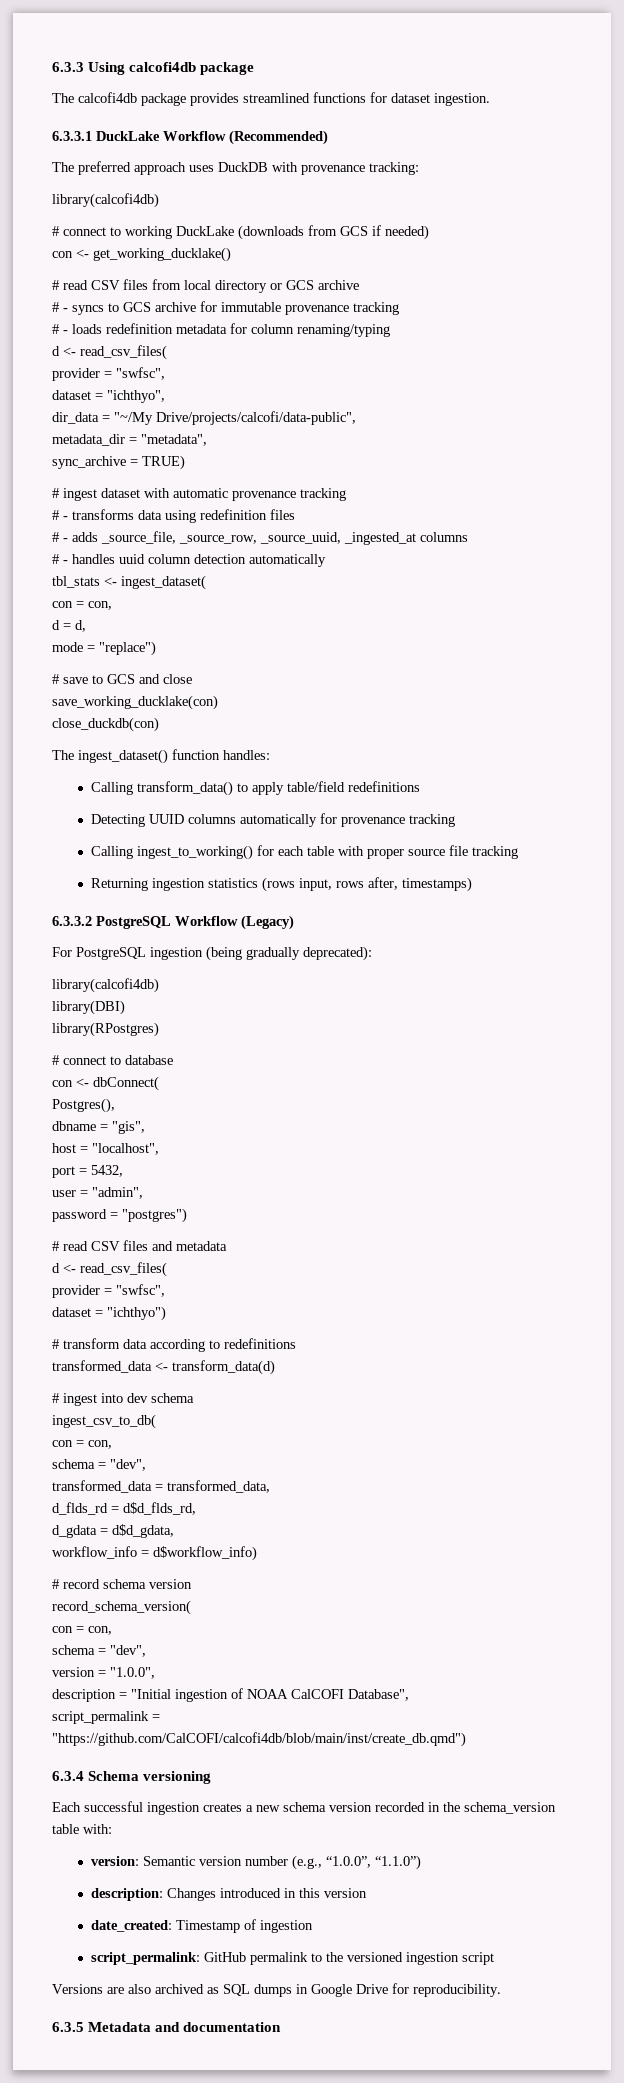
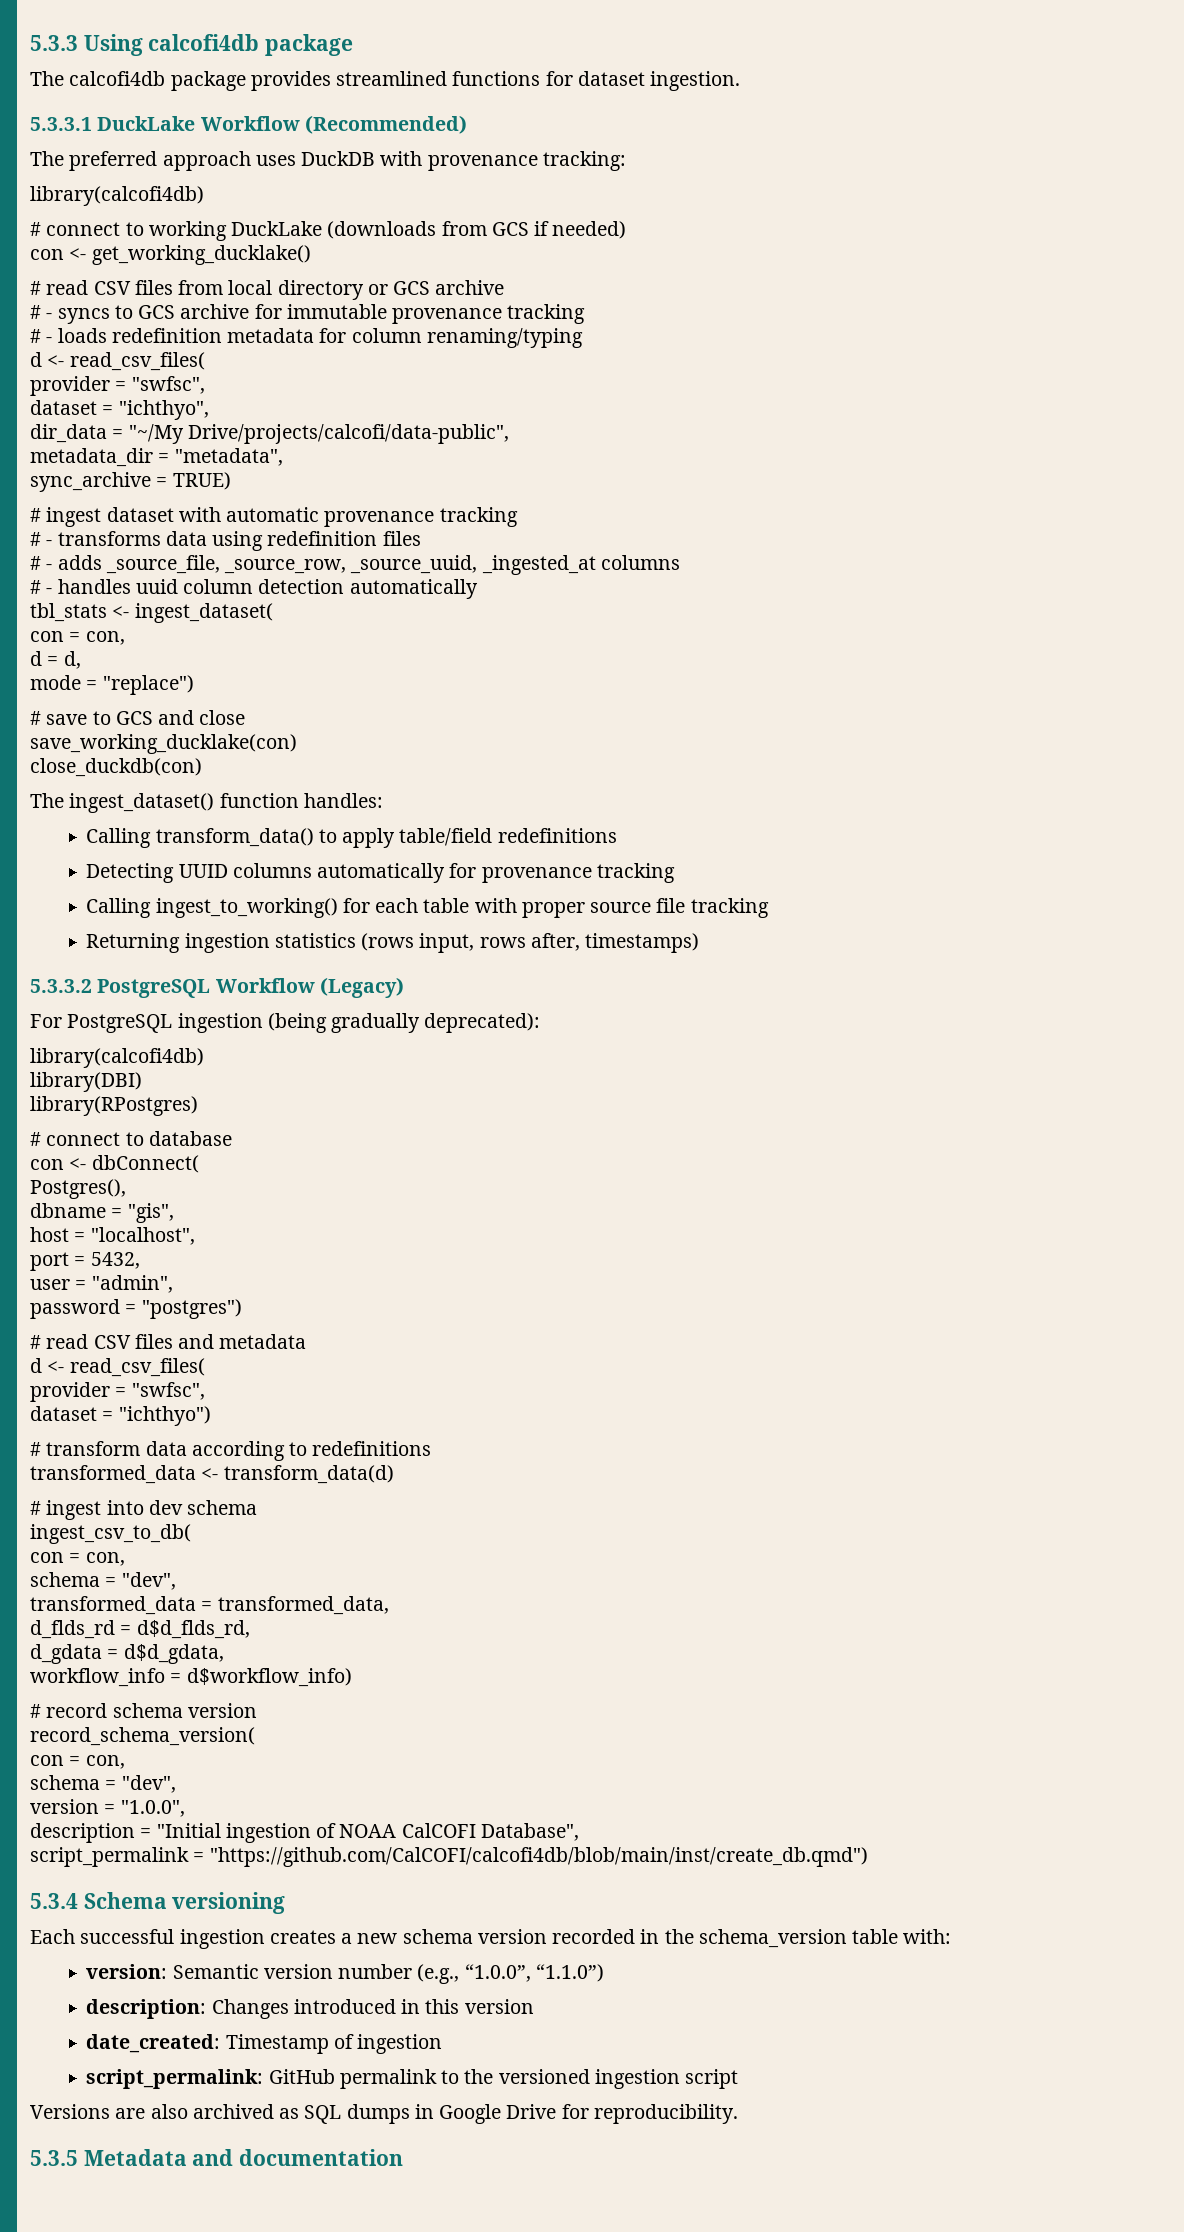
[52,62,84,72] 6.3.3 -> [30,35,78,51] 5.3.3
[52,131,92,141] 6.3.3.1 -> [30,117,92,131] 5.3.3.1
[52,916,92,926] 6.3.3.2 -> [30,979,92,993] 5.3.3.2
[52,1771,84,1781] 6.3.4 -> [30,1893,78,1909] 5.3.4
[52,2022,84,2032] 6.3.5 -> [30,2150,78,2166] 5.3.5

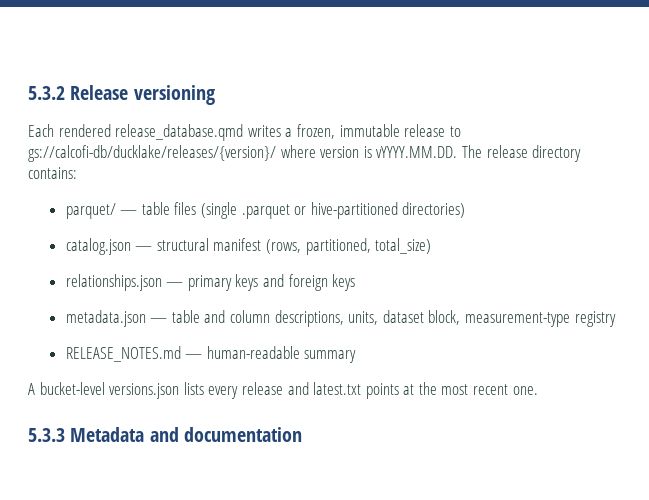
[30,34,354,56] [30,71,741,91] [30,115,467,134] [30,151,626,171] [30,186,204,206] [30,221,627,241] [30,245,311,265] [30,280,505,300] [30,304,586,324] [30,328,583,348] [30,352,205,371] [30,376,205,396] [30,400,209,420] [30,424,509,444] [30,448,283,467] [30,472,231,492] [30,507,518,527] [30,531,421,551] [30,555,680,575] [30,579,478,599] [30,603,273,623] [30,631,125,645] [30,651,81,669] [30,675,194,695] [30,710,246,725] [30,734,297,754] [30,758,202,777] [30,793,383,813] [86,828,617,848] [86,863,675,883] [86,898,769,918] [86,933,700,953] [30,977,404,998] [30,1013,541,1033] [30,1048,204,1068] [30,1072,142,1092] [30,1096,198,1116] [30,1131,232,1146] [30,1155,199,1173] [30,1179,126,1199] [30,1203,174,1223] [30,1227,195,1245] [30,1252,140,1271] [30,1275,173,1293] [30,1299,242,1319] [30,1334,307,1349] [30,1358,205,1377] [30,1382,205,1402] [30,1406,211,1426] [30,1441,432,1461] [30,1465,394,1484] [30,1500,258,1520] [30,1524,191,1544] [30,1552,125,1566] [30,1572,176,1590] [30,1596,389,1615] [30,1620,250,1639] [30,1644,224,1664] [30,1668,352,1687] [30,1703,257,1718] [30,1727,255,1746] [30,1755,125,1769] [30,1775,176,1793] [30,1799,185,1817] [30,1823,579,1843] [30,1847,868,1867] [30,1892,286,1914] [30,1929,952,1949] [86,1964,604,1984] [86,1999,534,2019] [86,2034,443,2054] [86,2069,739,2089] [30,2104,738,2124] [30,2150,78,2166] 5.3.3 Using calcofi4db package // The calcofi4db package provides streamlined functions for dataset ingestion. // 5.3.3.1 DuckLake Workflow (Recommended) // The preferred approach uses DuckDB with provenance tracking: // library(calcofi4db) // # connect to working DuckLake (downloads from GCS if needed) // con <- get_working_ducklake() // # read CSV files from local directory or GCS archive // # - syncs to GCS archive for immutable provenance tracking // # - loads redefinition metadata for column renaming/typing // d <- read_csv_files( // provider = "swfsc", // dataset = "ichthyo", // dir_data = "~/My Drive/projects/calcofi/data-public", // metadata_dir = "metadata", // sync_archive = TRUE) // # ingest dataset with automatic provenance tracking // # - transforms data using redefinition files // # - adds _source_file, _source_row, _source_uuid, _ingested_at columns // # - handles uuid column detection automatically // tbl_stats <- ingest_dataset( // con = con, // d = d, // mode = "replace") // # save to GCS and close // save_working_ducklake(con) // close_duckdb(con) // The ingest_dataset() function handles: // Calling transform_data() to apply table/field redefinitions // Detecting UUID columns automatically for provenance tracking // Calling ingest_to_working() for each table with proper source file tracking // Returning ingestion statistics (rows input, rows after, timestamps) // 5.3.3.2 PostgreSQL Workflow (Legacy) // For PostgreSQL ingestion (being gradually deprecated): // library(calcofi4db) // library(DBI) // library(RPostgres) // # connect to database // con <- dbConnect( // Postgres(), // dbname = "gis", // host = "localhost", // port = 5432, // user = "admin", // password = "postgres") // # read CSV files and metadata // d <- read_csv_files( // provider = "swfsc", // dataset = "ichthyo") // # transform data according to redefinitions // transformed_data <- transform_data(d) // # ingest into dev schema // ingest_csv_to_db( // con = con, // schema = "dev", // transformed_data = transformed_data, // d_flds_rd = d$d_flds_rd, // d_gdata = d$d_gdata, // workflow_info = d$workflow_info) // # record schema version // record_schema_version( // con = con, // schema = "dev", // version = "1.0.0", // description = "Initial ingestion of NOAA CalCOFI Database", // script_permalink = "https://github.com/CalCOFI/calcofi4db/blob/main/inst/create_db.qmd") // 5.3.4 Schema versioning // Each successful ingestion creates a new schema version recorded in the schema_version table with: // version: Semantic version number (e.g., “1.0.0”, “1.1.0”) // description: Changes introduced in this version // date_created: Timestamp of ingestion // script_permalink: GitHub permalink to the versioned ingestion script // Versions are also archived as SQL dumps in Google Drive for reproducibility. // 5.3.5 -> [28,85,215,105] [28,124,461,141] [28,145,582,162] [28,167,77,179] [65,202,466,219] [65,238,432,255] [65,274,356,291] [65,310,616,327] [65,346,357,363] [28,382,538,399] [28,428,65,442] 5.3.2 Release versioning // Each rendered release_database.qmd writes a frozen, immutable release to gs://calcofi-db/ducklake/releases/{version}/ where version is vYYYY.MM.DD. The release directory contains: // parquet/ — table files (single .parquet or hive-partitioned directories) // catalog.json — structural manifest (rows, partitioned, total_size) // relationships.json — primary keys and foreign keys // metadata.json — table and column descriptions, units, dataset block, measurement-type registry // RELEASE_NOTES.md — human-readable summary // A bucket-level versions.json lists every release and latest.txt points at the most recent one. // 5.3.3

